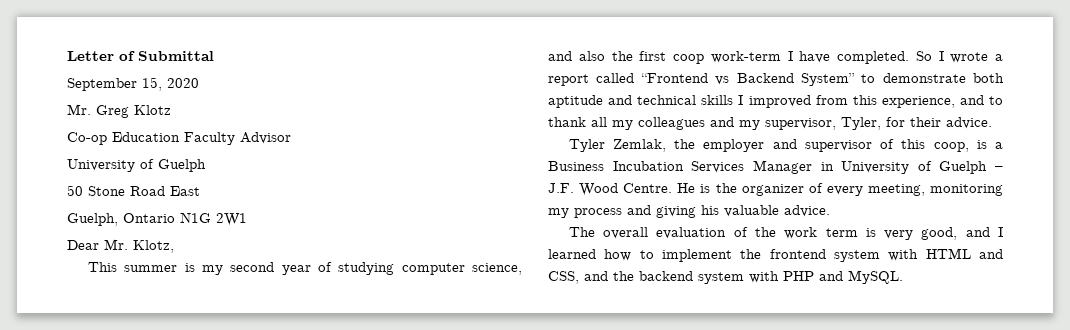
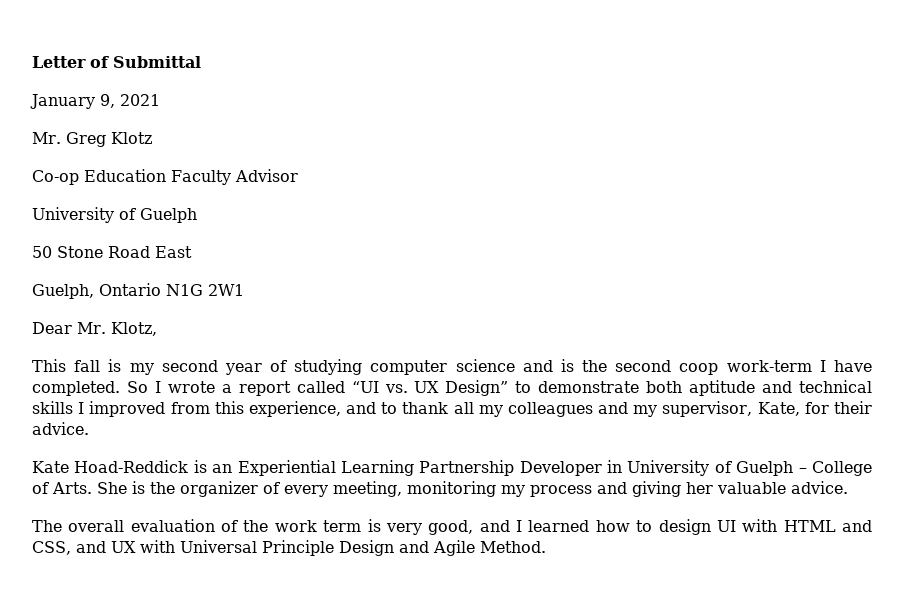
[67,77,199,91] September 15, 2020 -> [30,94,160,109] January 9, 2021
[124,265,178,272] summer -> [74,360,101,372] fall
[472,263,522,275] [548,51,667,61] science, and also the first -> [455,359,672,372] science and is the second
[640,73,855,86] “Frontend vs Backend System” -> [351,380,509,396] “UI vs. UX Design”
[841,117,881,130] Tyler, -> [757,402,800,416] Kate,
[568,139,1003,152] [548,160,812,174] Tyler Zemlak, the employer and supervisor of this coop, is a Business Incubation Services Manager -> [32,460,602,476] Kate Hoad-Reddick is an Experiential Learning Partnership Developer
[548,183,696,196] J.F. Wood Centre. He -> [811,461,872,476] [32,482,127,494] College of Arts. She
[701,205,719,215] his -> [686,482,713,494] her
[662,249,880,262] implement the frontend system -> [658,519,736,535] design UI
[613,270,903,284] the backend system with PHP and MySQL. -> [111,540,546,556] UX with Universal Principle Design and Agile Method.

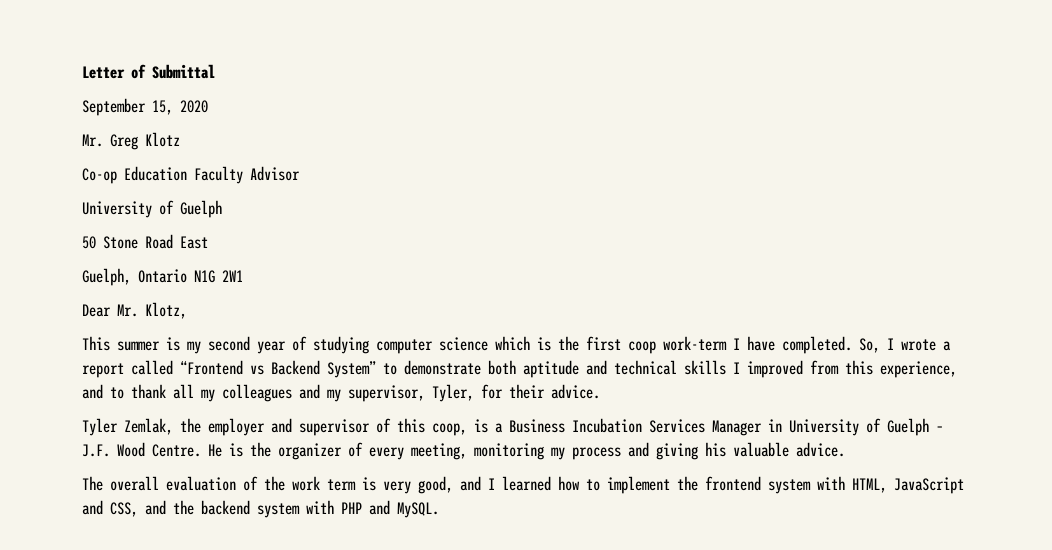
[30,94,160,109] January 9, 2021 -> [82,98,208,116] September 15, 2020
[74,360,101,372] fall -> [117,341,160,351] summer
[522,359,672,372] and is the second -> [495,336,621,351] which is the first
[126,381,148,393] So -> [859,338,880,353] So,
[351,380,509,396] “UI vs. UX Design” -> [180,360,376,378] “Frontend vs Backend System”
[757,402,800,416] Kate, -> [432,384,474,402] Tyler,
[32,460,602,476] Kate Hoad-Reddick is an Experiential Learning Partnership Developer -> [82,418,762,436] Tyler Zemlak, the employer and supervisor of this coop, is a Business Incubation Services Manager
[811,461,872,476] [32,482,127,494] College of Arts. She -> [82,442,222,457] J.F. Wood Centre. He
[686,482,713,494] her -> [705,442,726,457] his
[658,519,872,535] [32,540,546,556] design UI with HTML and CSS, and UX with Universal Principle Design and Agile Method. -> [607,476,964,494] [82,500,439,518] implement the frontend system with HTML, JavaScript and CSS, and the backend system with PHP and MySQL.

